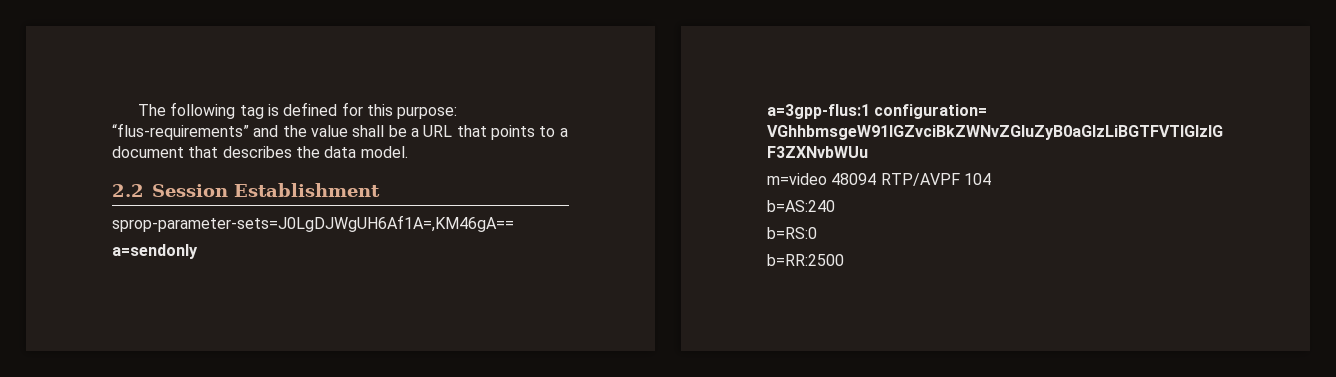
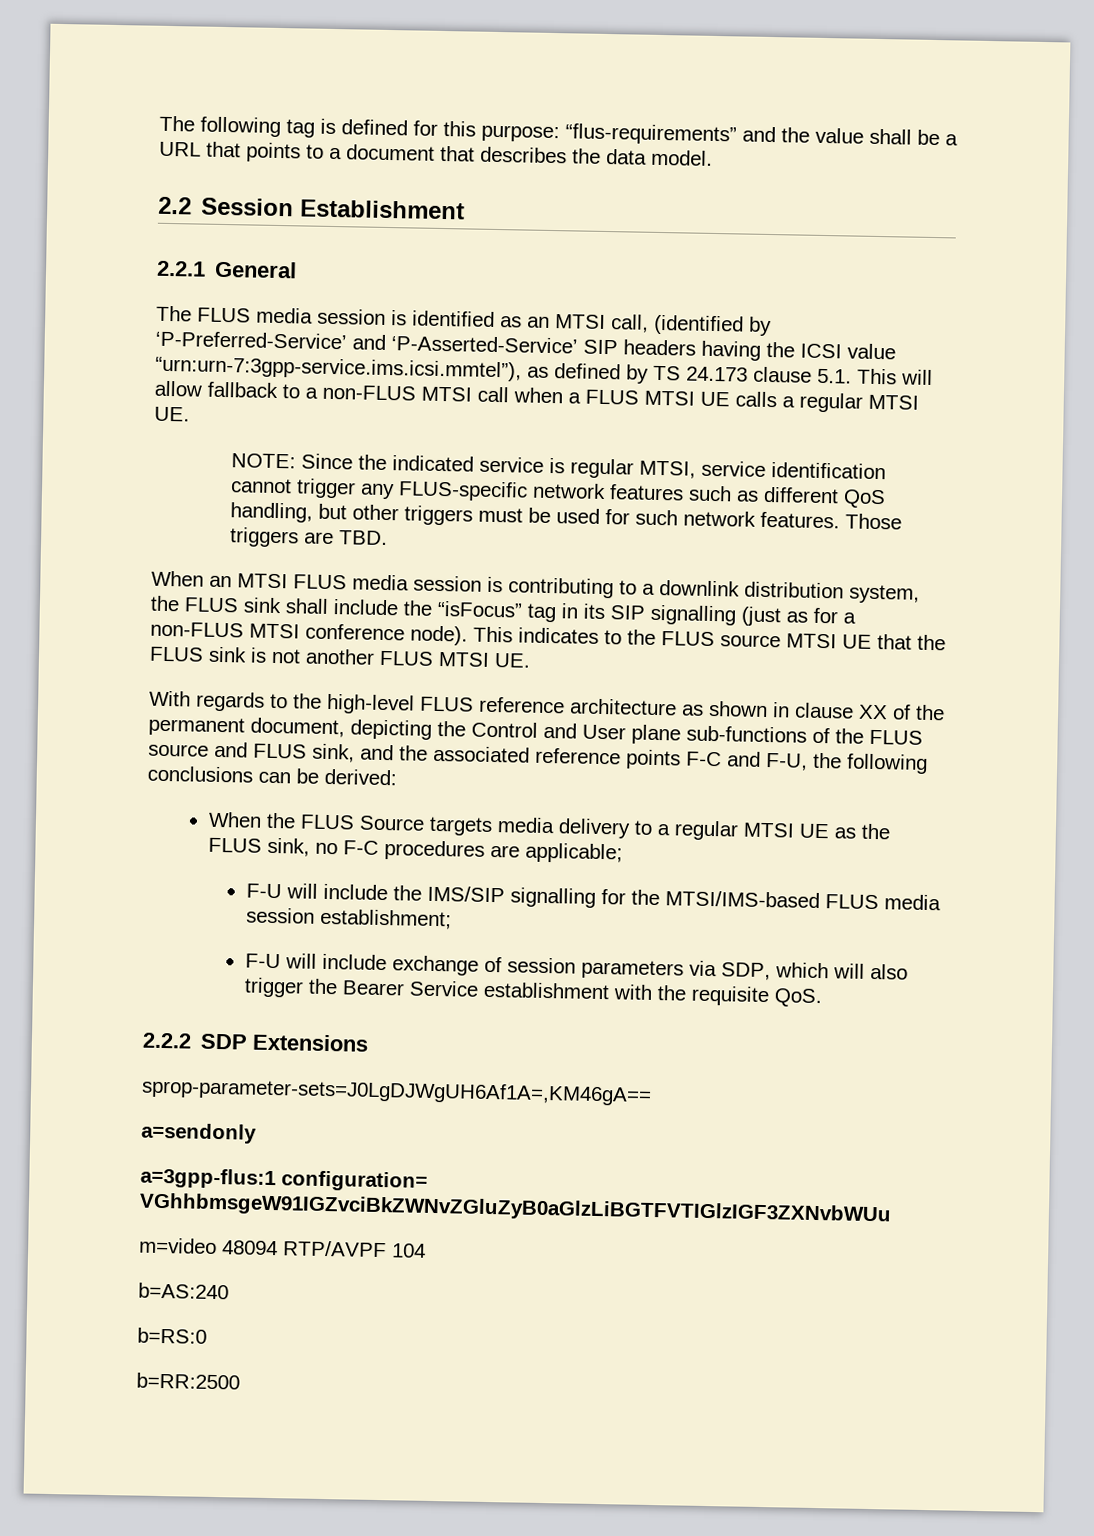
(380, 190) none -> [156,260,298,279] [156,305,772,337] [155,330,896,361] [155,355,933,385] [154,380,919,413] [154,406,190,422] [231,453,887,480] [231,478,887,509] [230,502,903,530] [230,527,389,548] [151,570,920,604] [150,595,856,627] [150,621,946,651] [149,646,531,668] [149,690,945,721] [148,716,923,745] [148,741,928,774] [147,765,397,786] [207,811,891,841] [207,837,623,864] [245,883,941,911] [245,907,452,930] [244,953,908,981] [243,977,822,1008] [142,1032,370,1052] // 2.2.1 General // The FLUS media session is identified as an MTSI call, (identified by ‘P-Preferred-Service’ and ‘P-Asserted-Service’ SIP headers having the ICSI value “urn:urn-7:3gpp-service.ims.icsi.mmtel”), as defined by TS 24.173 clause 5.1. This will allow fallback to a non-FLUS MTSI call when a FLUS MTSI UE calls a regular MTSI UE. // NOTE: Since the indicated service is regular MTSI, service identification cannot trigger any FLUS-specific network features such as different QoS handling, but other triggers must be used for such network features. Those triggers are TBD. // When an MTSI FLUS media session is contributing to a downlink distribution system, the FLUS sink shall include the “isFocus” tag in its SIP signalling (just as for a non-FLUS MTSI conference node). This indicates to the FLUS source MTSI UE that the FLUS sink is not another FLUS MTSI UE. // With regards to the high-level FLUS reference architecture as shown in clause XX of the permanent document, depicting the Control and User plane sub-functions of the FLUS source and FLUS sink, and the associated reference points F-C and F-U, the following conclusions can be derived: // When the FLUS Source targets media delivery to a regular MTSI UE as the FLUS sink, no F-C procedures are applicable; // F-U will include the IMS/SIP signalling for the MTSI/IMS-based FLUS media session establishment; // F-U will include exchange of session parameters via SDP, which will also trigger the Bearer Service establishment with the requisite QoS. // 2.2.2 SDP Extensions

